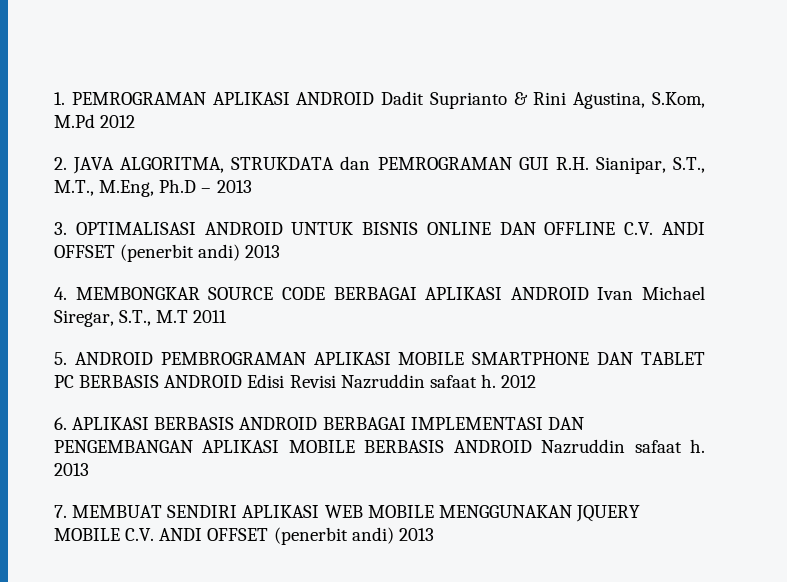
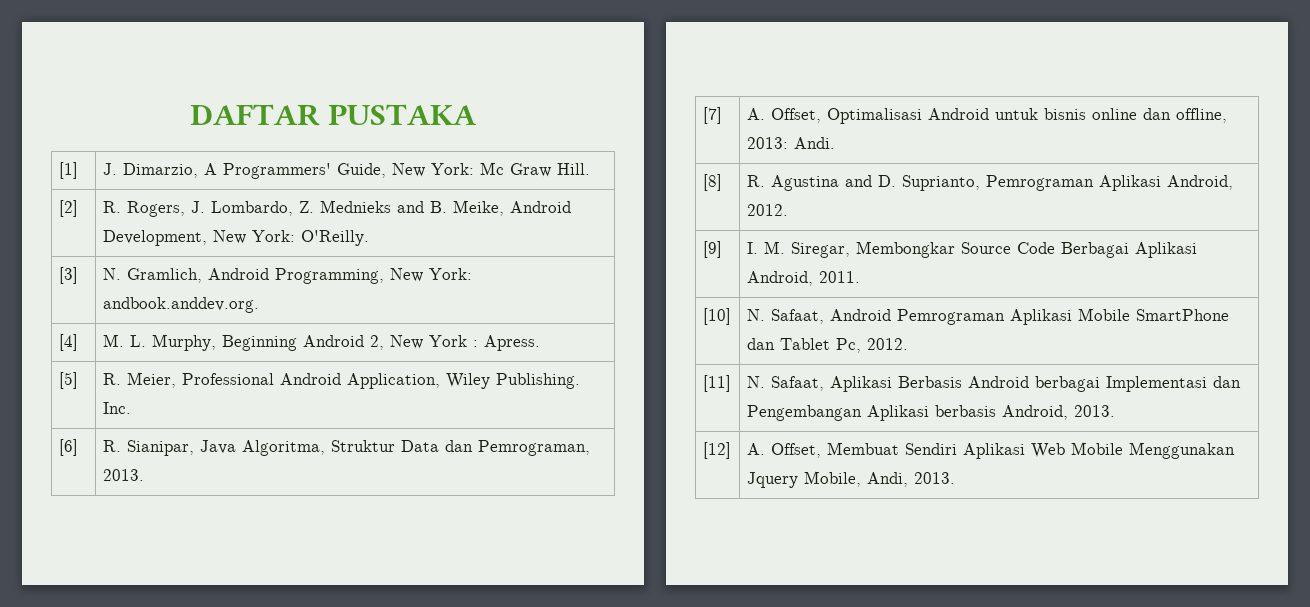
[54,91,705,109] [54,114,136,128] [54,156,706,174] [54,179,252,197] [54,222,705,235] [54,244,281,262] [54,286,705,300] [54,310,228,327] [54,352,706,365] [54,374,537,389] [54,417,584,430] [54,439,706,454] [54,463,89,476] [54,505,640,522] [54,527,434,545] 1. PEMROGRAMAN APLIKASI ANDROID Dadit Suprianto & Rini Agustina, S.Kom, M.Pd 2012 // 2. JAVA ALGORITMA, STRUKDATA dan PEMROGRAMAN GUI R.H. Sianipar, S.T., M.T., M.Eng, Ph.D – 2013 // 3. OPTIMALISASI ANDROID UNTUK BISNIS ONLINE DAN OFFLINE C.V. ANDI OFFSET (penerbit andi) 2013 // 4. MEMBONGKAR SOURCE CODE BERBAGAI APLIKASI ANDROID Ivan Michael Siregar, S.T., M.T 2011 // 5. ANDROID PEMBROGRAMAN APLIKASI MOBILE SMARTPHONE DAN TABLET PC BERBASIS ANDROID Edisi Revisi Nazruddin safaat h. 2012 // 6. APLIKASI BERBASIS ANDROID BERBAGAI IMPLEMENTASI DAN PENGEMBANGAN APLIKASI MOBILE BERBASIS ANDROID Nazruddin safaat h. 2013 // 7. MEMBUAT SENDIRI APLIKASI WEB MOBILE MENGGUNAKAN JQUERY MOBILE C.V. ANDI OFFSET (penerbit andi) 2013 -> [189,104,478,126] [58,162,78,179] [102,162,590,179] [58,200,78,217] [102,200,571,217] [102,230,369,246] [58,267,78,284] [102,268,472,284] [102,297,259,313] [58,334,78,351] [102,334,540,351] [58,372,78,389] [102,372,580,389] [102,402,131,414] [58,439,78,456] [102,440,590,456] [102,469,144,481] [702,107,722,124] [746,108,1227,124] [746,137,835,149] [702,174,722,191] [746,175,1233,191] [746,204,788,216] [702,241,722,258] [746,241,1197,258] [746,271,860,286] [702,308,731,325] [746,308,1229,325] [746,338,908,353] [702,375,731,392] [746,376,1241,392] [746,405,1115,421] [702,442,731,459] [746,442,1235,459] [746,471,955,488] DAFTAR PUSTAKA // [1] | J. Dimarzio, A Programmers' Guide, New York: Mc Graw Hill. // [2] | R. Rogers, J. Lombardo, Z. Mednieks and B. Meike, Android Development, New York: O'Reilly. // [3] | N. Gramlich, Android Programming, New York: andbook.anddev.org. // [4] | M. L. Murphy, Beginning Android 2, New York : Apress. // [5] | R. Meier, Professional Android Application, Wiley Publishing. Inc. // [6] | R. Sianipar, Java Algoritma, Struktur Data dan Pemrograman, 2013. // [7] | A. Offset, Optimalisasi Android untuk bisnis online dan offline, 2013: Andi. // [8] | R. Agustina and D. Suprianto, Pemrograman Aplikasi Android, 2012. // [9] | I. M. Siregar, Membongkar Source Code Berbagai Aplikasi Android, 2011. // [10] | N. Safaat, Android Pemrograman Aplikasi Mobile SmartPhone dan Tablet Pc, 2012. // [11] | N. Safaat, Aplikasi Berbasis Android berbagai Implementasi dan Pengembangan Aplikasi berbasis Android, 2013. // [12] | A. Offset, Membuat Sendiri Aplikasi Web Mobile Menggunakan Jquery Mobile, Andi, 2013.

